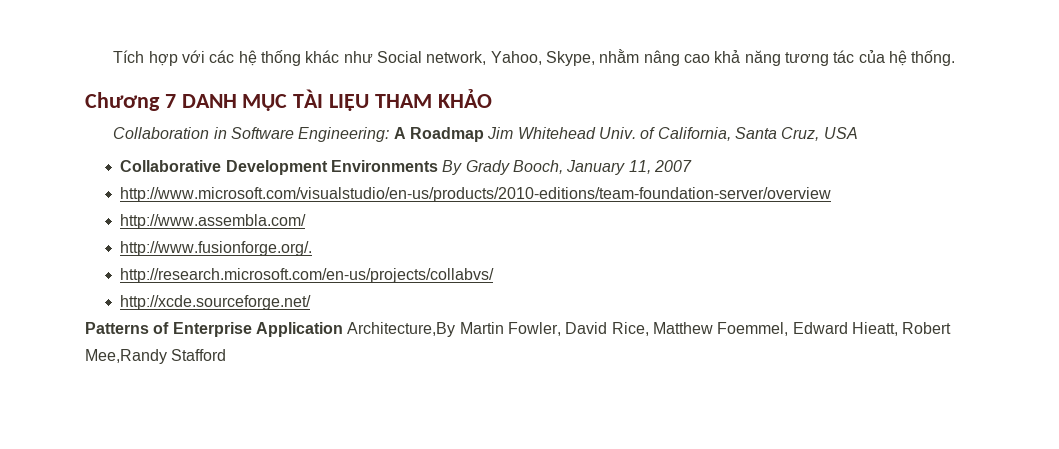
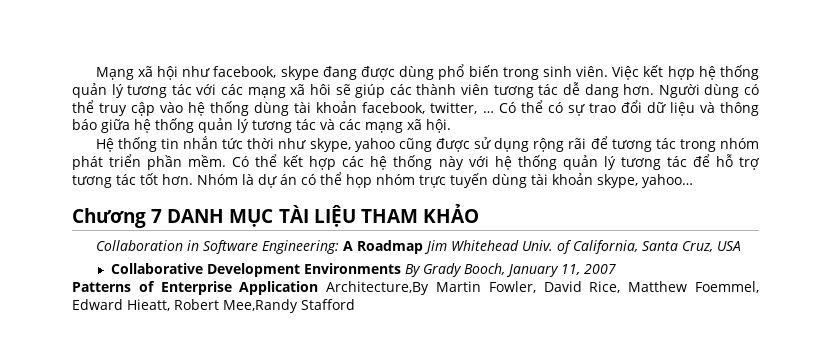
[113,49,956,66] Tích hợp với các hệ thống khác như Social network, Yahoo, Skype, nhằm nâng cao khả năng tương tác của hệ thống. -> [95,64,760,80] [72,82,759,98] [72,100,759,116] [72,118,451,133] [95,136,760,152] [72,154,759,170] [72,172,693,188] Mạng xã hội như facebook, skype đang được dùng phổ biến trong sinh viên. Việc kết hợp hệ thống quản lý tương tác với các mạng xã hôi sẽ giúp các thành viên tương tác dễ dang hơn. Người dùng có thể truy cập vào hệ thống dùng tài khoản facebook, twitter, … Có thể có sự trao đổi dữ liệu và thông báo giữa hệ thống quản lý tương tác và các mạng xã hội. // Hệ thống tin nhắn tức thời như skype, yahoo cũng được sử dụng rộng rãi để tương tác trong nhóm phát triển phần mềm. Có thể kết hợp các hệ thống này với hệ thống quản lý tương tác để hỗ trợ tương tác tốt hơn. Nhóm là dự án có thể họp nhóm trực tuyến dùng tài khoản skype, yahoo…
[120,187,832,202] [120,214,307,229] [120,241,313,256] [120,268,495,283] [120,295,312,310] // http://www.microsoft.com/visualstudio/en-us/products/2010-editions/team-foundation-server/overview // http://www.assembla.com/ // http://www.fusionforge.org/. // http://research.microsoft.com/en-us/projects/collabvs/ // http://xcde.sourceforge.net/ -> (616, 269) none

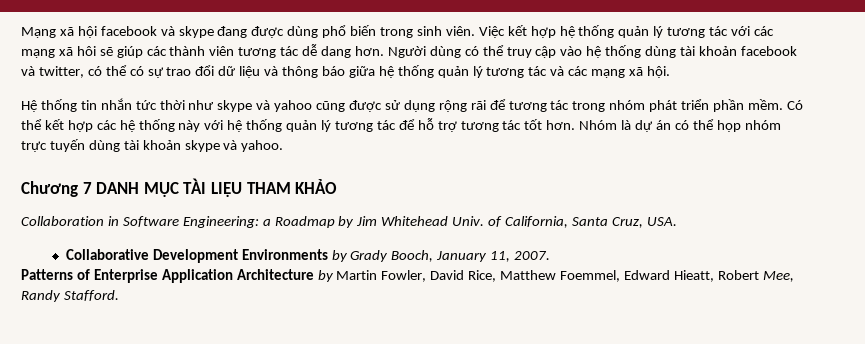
[182,66,277,78] như facebook, -> [100,26,175,36] facebook và
[362,102,516,114] facebook, twitter, … Có -> [740,46,797,56] [21,66,102,78] facebook và twitter, có
[309,138,351,152] skype, -> [217,100,271,112] skype và
[597,174,693,188] skype, yahoo… -> [184,140,284,152] skype và yahoo.
[342,240,423,254] A Roadmap -> [262,216,355,228] a Roadmap by
[716,241,741,251] USA -> [646,217,677,226] USA.
[404,264,421,277] By -> [331,250,348,262] by
[583,264,616,274] 2007 -> [514,251,551,260] 2007.
[326,281,430,295] Architecture,By -> [236,269,334,282] Architecture by
[223,299,355,313] Mee,Randy Stafford -> [762,271,794,282] [21,290,119,302] Mee, Randy Stafford.

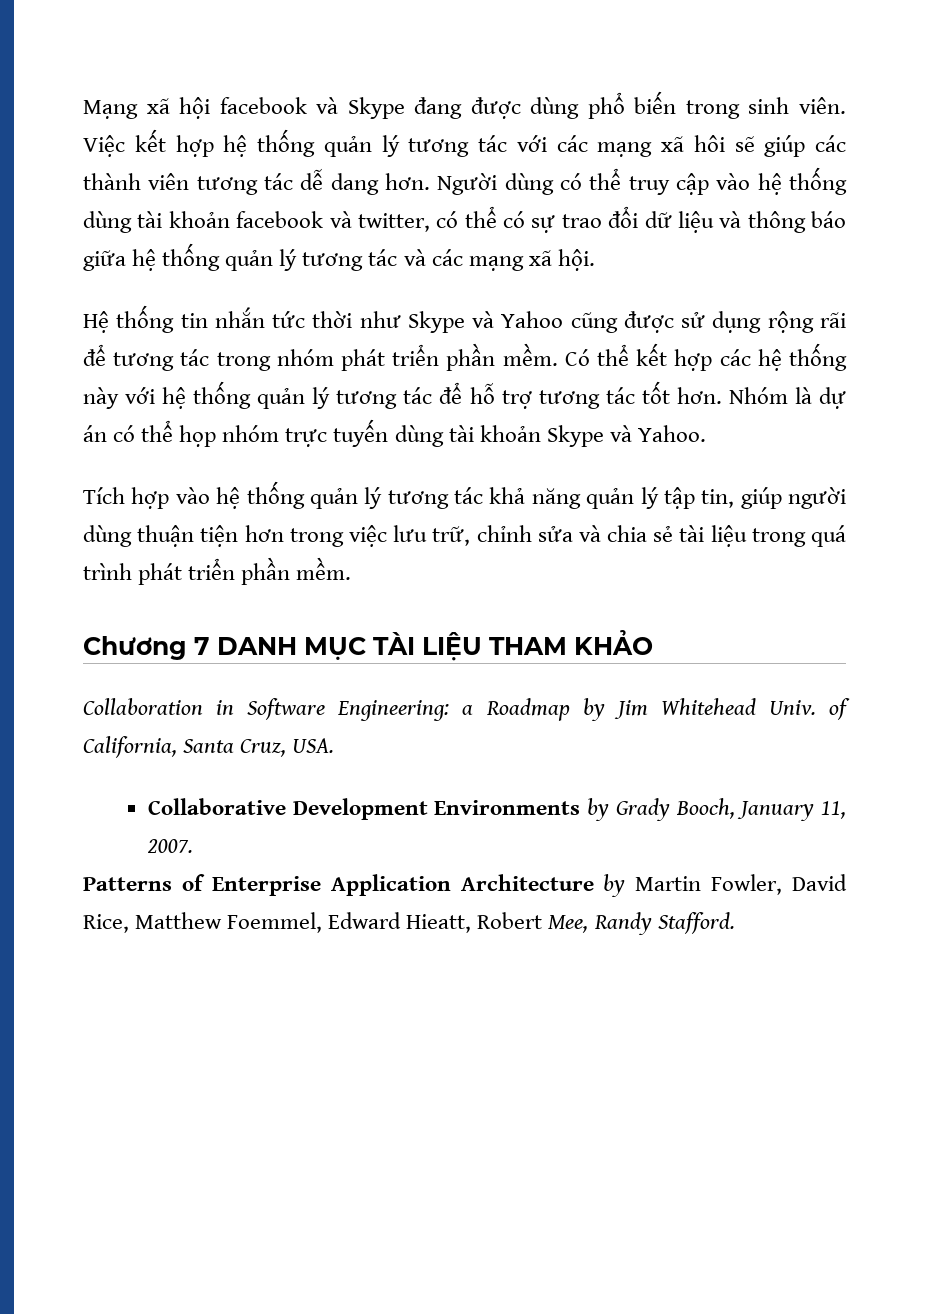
[178,26,214,38] skype -> [347,97,405,119] Skype
[217,100,313,112] skype và yahoo -> [407,311,564,333] Skype và Yahoo
[184,140,284,152] skype và yahoo. -> [546,425,706,447] [83,481,846,509] [83,525,846,547] [83,557,352,585] Skype và Yahoo. // Tích hợp vào hệ thống quản lý tương tác khả năng quản lý tập tin, giúp người dùng thuận tiện hơn trong việc lưu trữ, chỉnh sửa và chia sẻ tài liệu trong quá trình phát triển phần mềm.

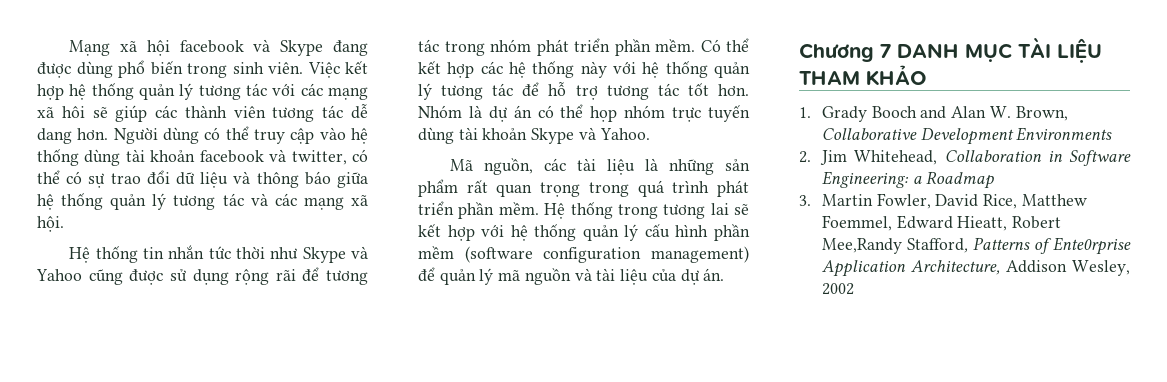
[83,481,846,509] [83,525,747,547] Tích hợp vào hệ thống quản lý tương tác khả năng quản lý tập tin, giúp người dùng thuận tiện hơn trong việc lưu trữ, chỉnh sửa và chia sẻ tài liệu -> [450,158,750,175] [418,179,581,197] Mã nguồn, các tài liệu là những sản phẩm rất quan trọng
(352, 568) none -> [544,202,749,219] [418,224,750,241] [418,246,749,263] [418,267,725,285] Hệ thống trong tương lai sẽ kết hợp với hệ thống quản lý cấu hình phần mềm (software configuration management) để quản lý mã nguồn và tài liệu của dự án.
(653, 642) none -> [799,106,1068,122] [822,127,1113,145] [799,150,938,165] 1. Grady Booch and Alan W. Brown, Collaborative Development Environments // 2. Jim Whitehead,
[582,698,851,721] [83,736,335,758] [147,798,847,821] [146,839,193,853] [83,874,626,897] by Jim Whitehead Univ. of California, Santa Cruz, USA. // Collaborative Development Environments by Grady Booch, January 11, 2007. // Patterns of Enterprise Application Architecture by -> [799,195,811,206] // 3.
[548,912,735,935] Mee, Randy Stafford. -> [822,237,1131,255] [822,260,1130,277] [822,283,855,295] Mee,Randy Stafford, Patterns of Ente0rprise Application Architecture, Addison Wesley, 2002

